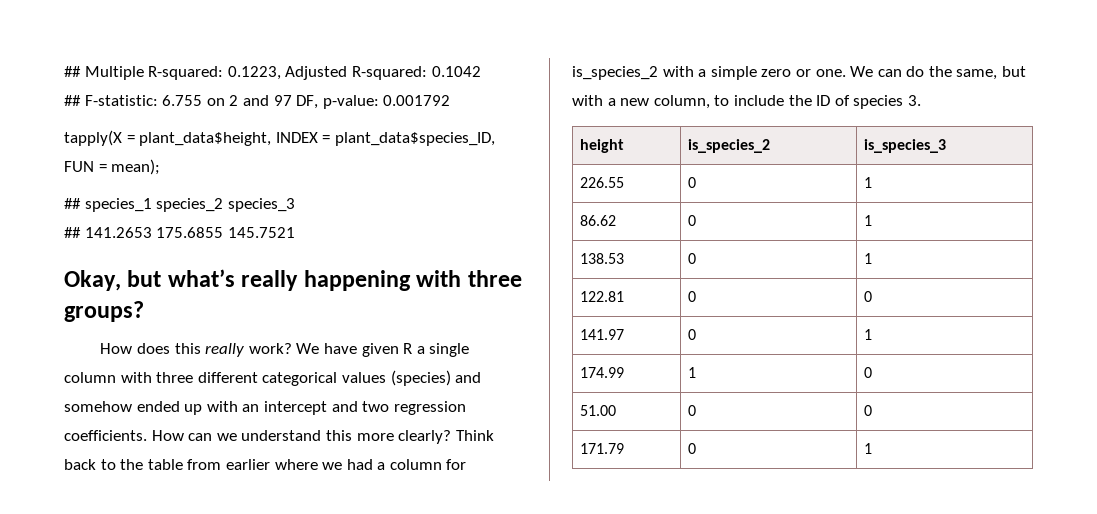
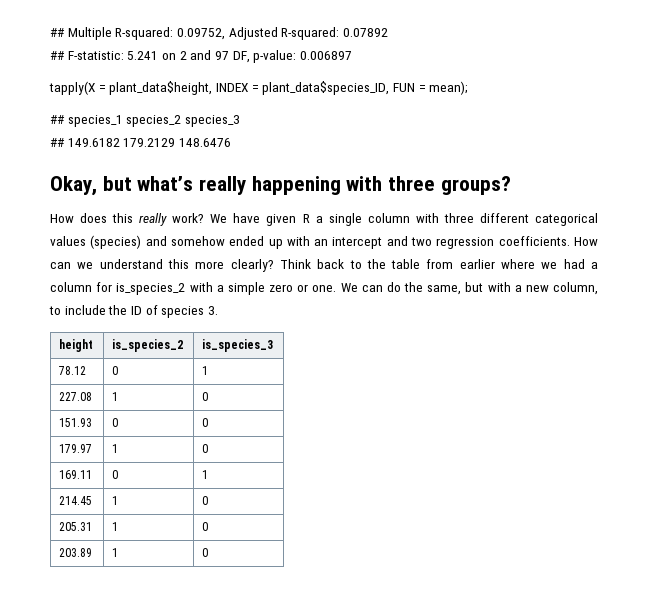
[227,66,281,80] 0.1223, -> [176,28,225,40] 0.09752,
[431,66,481,77] 0.1042 -> [342,28,388,37] 0.07892
[162,95,203,106] 6.755 -> [127,51,159,60] 5.241
[383,95,451,106] 0.001792 -> [299,51,352,60] 0.006897
[84,227,295,238] 141.2653 175.6855 145.7521 -> [67,138,231,147] 149.6182 179.2129 148.6476
[580,177,625,188] [688,177,697,188] [864,177,873,188] [580,215,617,226] [688,215,697,226] [864,215,873,226] [580,253,625,264] [688,253,697,264] [864,253,873,264] [580,291,625,302] [688,291,697,302] [864,291,873,302] [580,329,625,340] [688,329,697,340] [864,329,873,340] [580,367,625,378] [688,367,697,378] [864,367,873,378] [580,405,617,416] [688,405,697,416] [864,405,873,416] [580,443,625,454] [688,443,697,454] [864,443,873,454] 226.55 | 0 | 1 // 86.62 | 0 | 1 // 138.53 | 0 | 1 // 122.81 | 0 | 0 // 141.97 | 0 | 1 // 174.99 | 1 | 0 // 51.00 | 0 | 0 // 171.79 | 0 | 1 -> [59,366,87,375] [112,366,119,375] [202,366,209,375] [59,392,93,401] [112,392,119,401] [202,392,209,401] [59,418,93,427] [112,418,119,427] [202,418,209,427] [59,444,93,453] [112,444,119,453] [202,444,209,453] [59,470,93,479] [112,470,119,479] [202,470,209,479] [59,496,93,505] [112,496,119,505] [202,496,209,505] [59,522,93,531] [112,522,119,531] [202,522,209,531] [59,548,93,557] [112,548,119,557] [202,548,209,557] 78.12 | 0 | 1 // 227.08 | 1 | 0 // 151.93 | 0 | 0 // 179.97 | 1 | 0 // 169.11 | 0 | 1 // 214.45 | 1 | 0 // 205.31 | 1 | 0 // 203.89 | 1 | 0

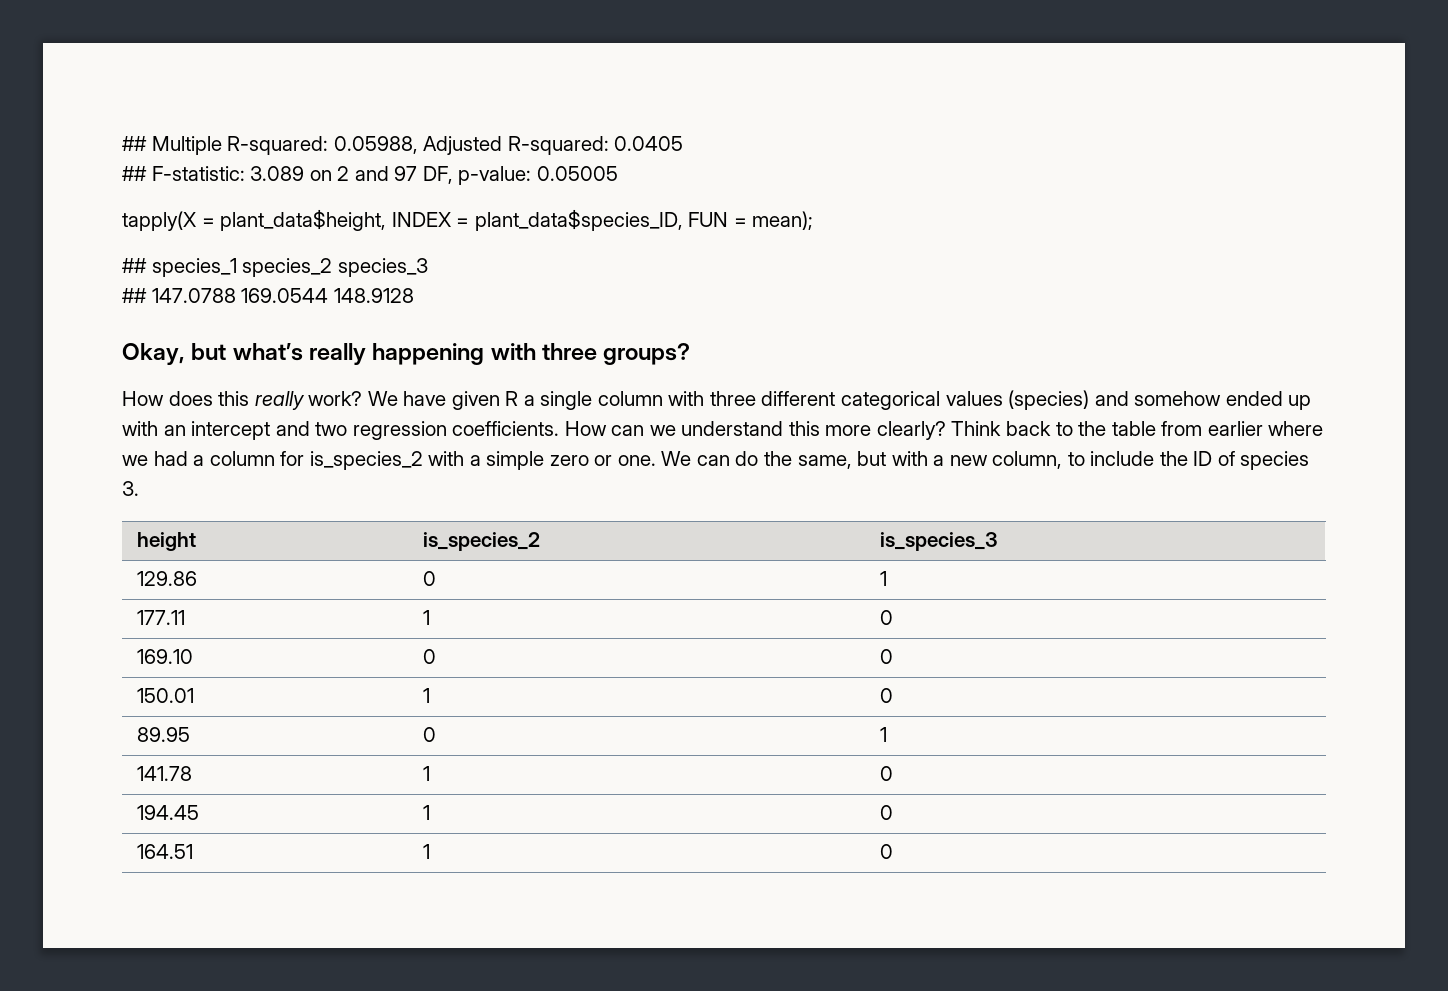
[176,28,225,40] 0.09752, -> [333,136,418,154] 0.05988,
[342,28,388,37] 0.07892 -> [614,136,684,151] 0.0405
[127,51,159,60] 5.241 -> [250,166,305,181] 3.089
[299,51,352,60] 0.006897 -> [536,166,618,181] 0.05005
[67,138,231,147] 149.6182 179.2129 148.6476 -> [151,288,414,303] 147.0788 169.0544 148.9128
[59,366,87,375] [112,366,119,375] [202,366,209,375] [59,392,93,401] [112,392,119,401] [202,392,209,401] [59,418,93,427] 78.12 | 0 | 1 // 227.08 | 1 | 0 // 151.93 -> [136,571,197,586] [422,571,436,586] [879,571,887,586] [136,610,185,625] [422,610,430,625] [879,610,893,625] [136,649,193,664] 129.86 | 0 | 1 // 177.11 | 1 | 0 // 169.10
[59,444,93,453] [112,444,119,453] [202,444,209,453] [59,470,93,479] [112,470,119,479] [202,470,209,479] [59,496,93,505] [112,496,119,505] [202,496,209,505] [59,522,93,531] [112,522,119,531] [202,522,209,531] [59,548,93,557] 179.97 | 1 | 0 // 169.11 | 0 | 1 // 214.45 | 1 | 0 // 205.31 | 1 | 0 // 203.89 -> [136,688,194,703] [422,688,430,703] [879,688,893,703] [136,727,190,742] [422,727,436,742] [879,727,887,742] [136,766,192,781] [422,766,430,781] [879,766,893,781] [136,805,199,820] [422,805,430,820] [879,805,893,820] [136,844,193,859] 150.01 | 1 | 0 // 89.95 | 0 | 1 // 141.78 | 1 | 0 // 194.45 | 1 | 0 // 164.51

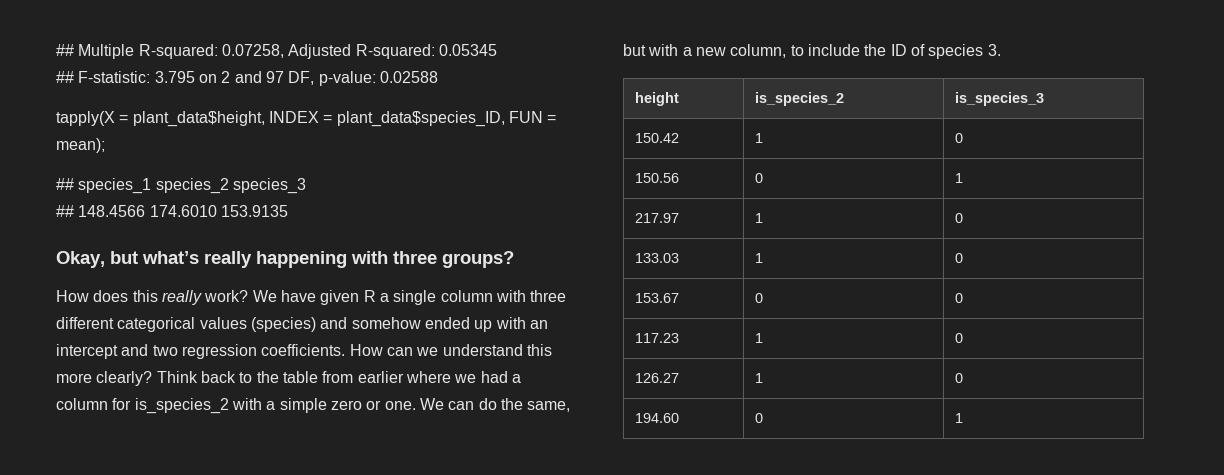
[333,136,418,154] 0.05988, -> [221,44,284,58] 0.07258,
[614,136,684,151] 0.0405 -> [438,44,497,56] 0.05345
[250,166,305,181] 3.089 -> [154,71,195,83] 3.795
[536,166,618,181] 0.05005 -> [379,71,438,83] 0.02588
[151,288,414,303] 147.0788 169.0544 148.9128 -> [78,205,288,217] 148.4566 174.6010 153.9135
[136,571,197,586] [422,571,436,586] [879,571,887,586] [136,610,185,625] [422,610,430,625] [879,610,893,625] [136,649,193,664] 129.86 | 0 | 1 // 177.11 | 1 | 0 // 169.10 -> [634,133,679,143] [754,133,763,143] [954,133,963,143] [634,173,679,183] [754,173,763,183] [954,173,963,183] [634,213,679,223] [754,213,763,223] [954,213,963,223] [634,253,679,263] [754,253,763,263] [954,253,963,263] [634,293,679,303] 150.42 | 1 | 0 // 150.56 | 0 | 1 // 217.97 | 1 | 0 // 133.03 | 1 | 0 // 153.67
[136,688,194,703] [422,688,430,703] [879,688,893,703] [136,727,190,742] [422,727,436,742] [879,727,887,742] [136,766,192,781] [422,766,430,781] [879,766,893,781] [136,805,199,820] [422,805,430,820] [879,805,893,820] [136,844,193,859] [422,844,430,859] [879,844,893,859] 150.01 | 1 | 0 // 89.95 | 0 | 1 // 141.78 | 1 | 0 // 194.45 | 1 | 0 // 164.51 | 1 | 0 -> [634,333,679,343] [754,333,763,343] [954,333,963,343] [634,373,679,383] [754,373,763,383] [954,373,963,383] [634,413,679,423] [754,413,763,423] [954,413,963,423] 117.23 | 1 | 0 // 126.27 | 1 | 0 // 194.60 | 0 | 1

